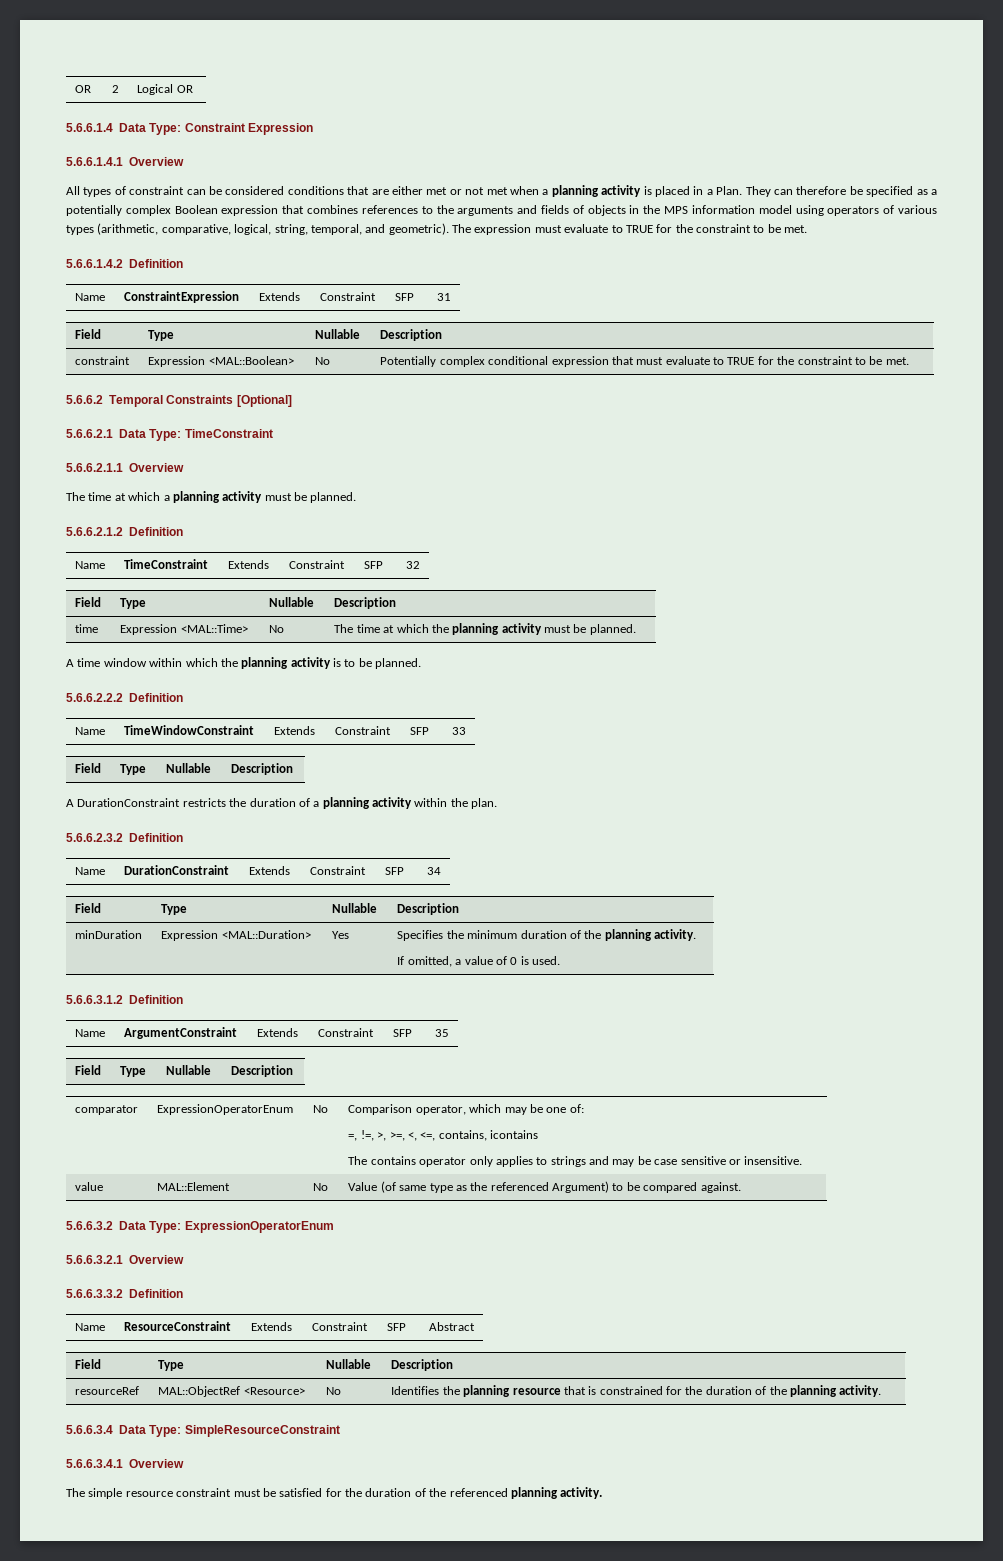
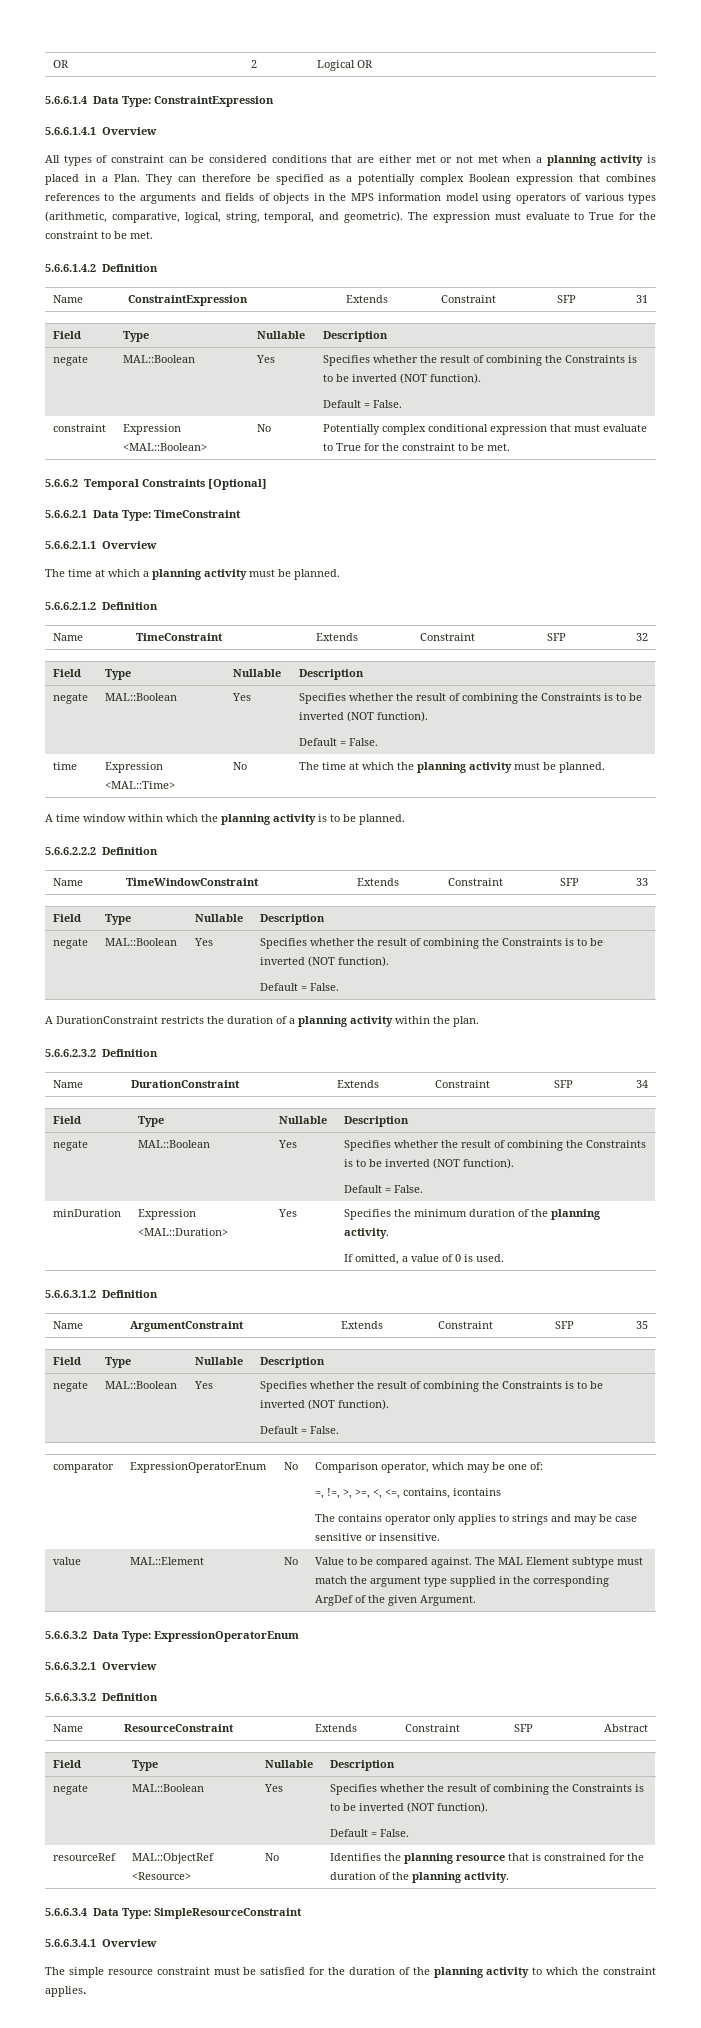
[184,123,313,135] Constraint Expression -> [153,96,274,107] ConstraintExpression
[625,225,653,233] TRUE -> [589,212,615,220] True
(443, 335) none -> [53,355,89,366] [123,355,196,363] [256,355,276,363] [323,355,638,366] [323,373,482,384] [323,400,403,408] // negate | MAL::Boolean | Yes | Specifies whether the result of combining the Constraints is to be inverted (NOT function). // Default = False.
[727,357,755,365] TRUE -> [336,443,362,451] True
(397, 603) none -> [53,693,89,704] [105,693,178,701] [232,693,252,701] [299,693,643,704] [299,711,429,722] [299,738,379,746] // negate | MAL::Boolean | Yes | Specifies whether the result of combining the Constraints is to be inverted (NOT function). // Default = False.
(294, 769) none -> [53,938,89,949] [105,938,178,946] [194,938,214,946] [260,938,604,949] [260,956,390,967] [260,983,340,991] // negate | MAL::Boolean | Yes | Specifies whether the result of combining the Constraints is to be inverted (NOT function). // Default = False.
(460, 909) none -> [53,1140,89,1151] [138,1140,211,1148] [278,1140,298,1148] [344,1140,647,1151] [344,1158,515,1169] [344,1185,424,1193] // negate | MAL::Boolean | Yes | Specifies whether the result of combining the Constraints is to be inverted (NOT function). // Default = False.
(294, 1071) none -> [53,1381,89,1392] [105,1381,178,1389] [194,1381,214,1389] [260,1381,604,1392] [260,1399,390,1410] [260,1426,340,1434] // negate | MAL::Boolean | Yes | Specifies whether the result of combining the Constraints is to be inverted (NOT function). // Default = False.
[380,1181,741,1193] (of same type as the referenced Argument) to be compared against. -> [347,1557,644,1568] [315,1576,610,1587] [315,1595,477,1606] to be compared against. The MAL Element subtype must match the argument type supplied in the corresponding ArgDef of the given Argument.
(454, 1365) none -> [53,1784,89,1795] [132,1784,205,1792] [264,1784,284,1792] [330,1784,645,1795] [330,1802,489,1813] [330,1829,410,1837] // negate | MAL::Boolean | Yes | Specifies whether the result of combining the Constraints is to be inverted (NOT function). // Default = False.
[449,1487,603,1499] referenced planning activity. -> [433,1967,656,1978] [45,1986,86,1997] planning activity to which the constraint applies.

